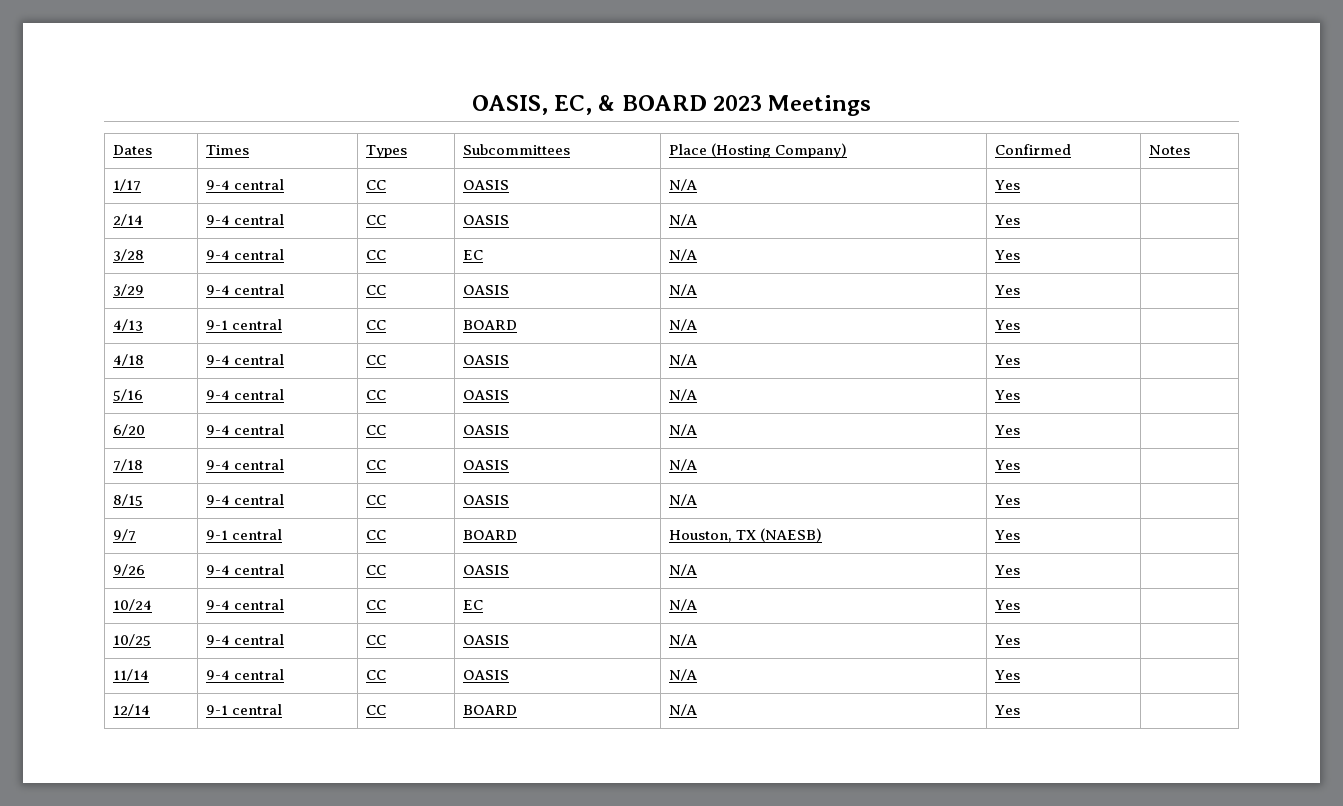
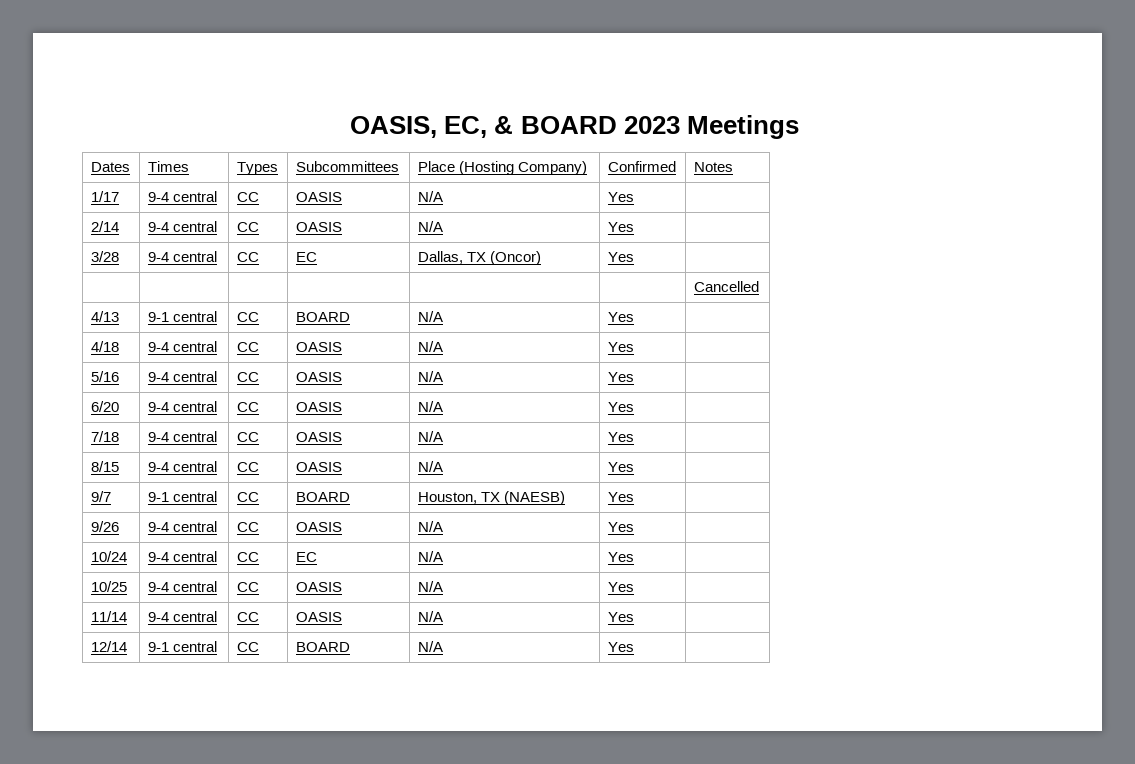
[668,249,697,261] [994,250,1020,260] [112,284,144,296] [205,284,284,295] [365,285,386,295] [462,285,509,295] [668,284,697,296] [994,285,1020,295] N/A | Yes | // 3/29 | 9-4 central | CC | OASIS | N/A | Yes | -> [417,251,541,265] [607,252,634,262] [693,281,759,292] Dallas, TX (Oncor) | Yes | // | | | | | | Cancelled

